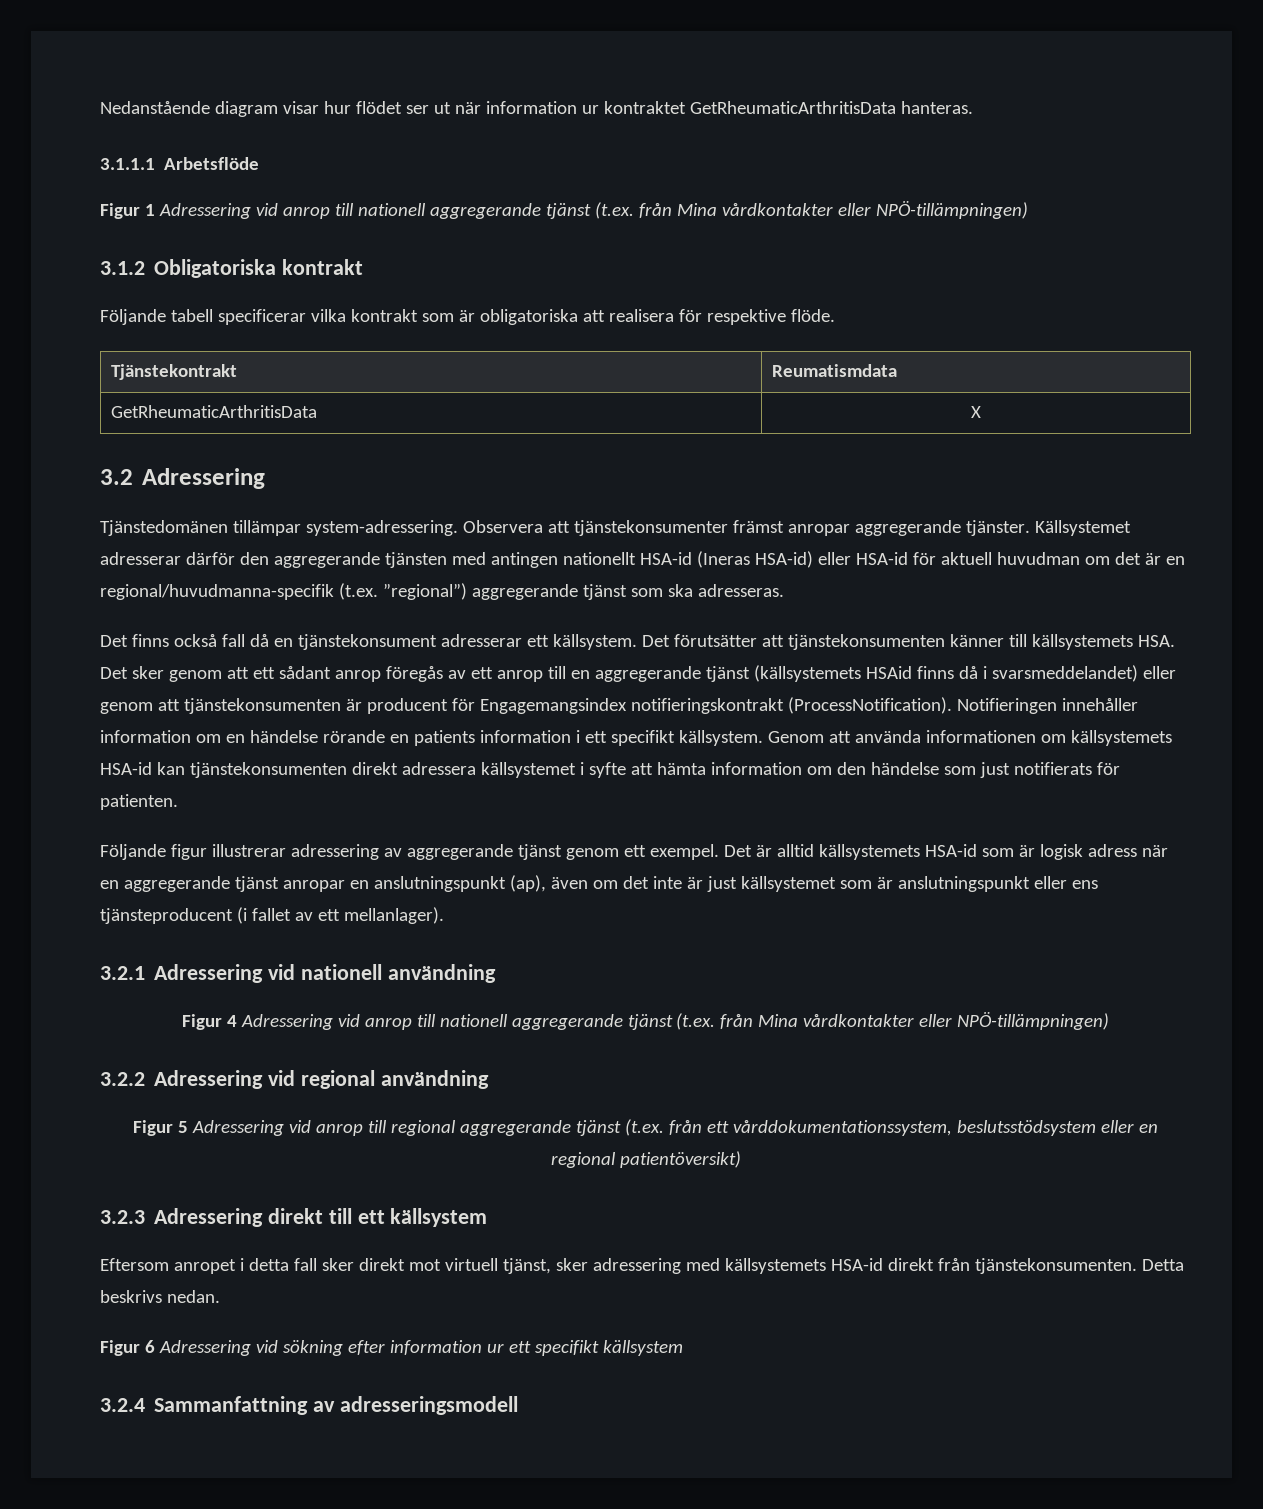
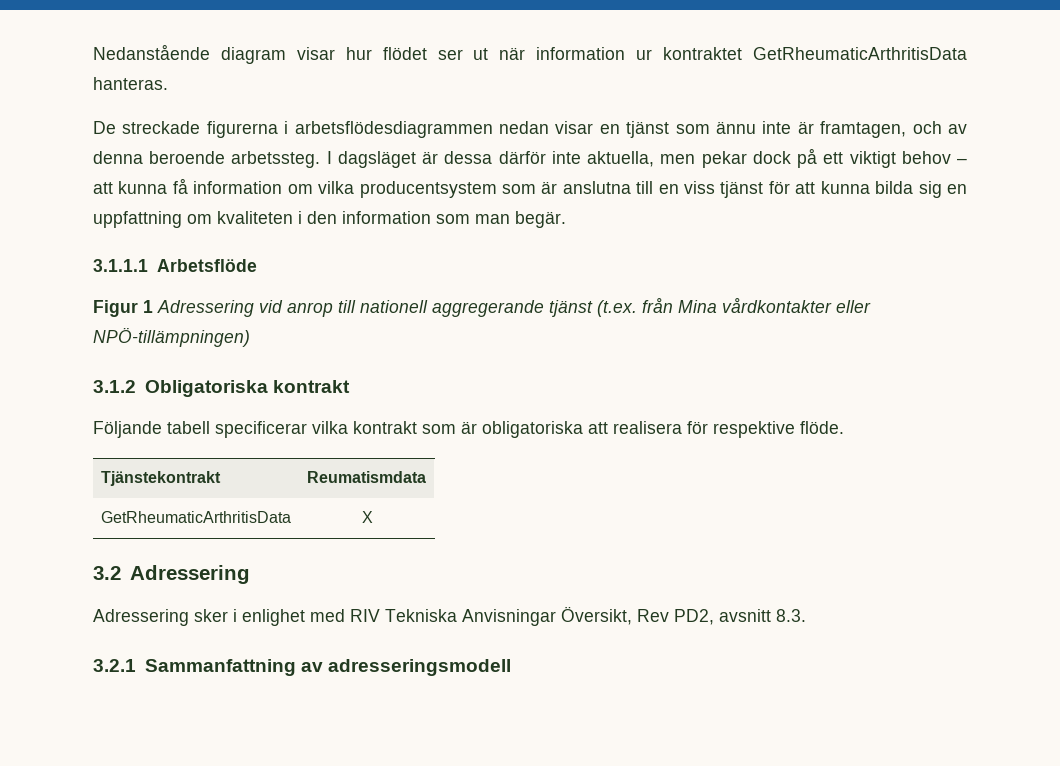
(973, 107) none -> [93,121,967,138] [93,148,968,168] [93,178,968,198] [93,211,566,228] // De streckade figurerna i arbetsflödesdiagrammen nedan visar en tjänst som ännu inte är framtagen, och av denna beroende arbetssteg. I dagsläget är dessa därför inte aktuella, men pekar dock på ett viktigt behov – att kunna få information om vilka producentsystem som är anslutna till en viss tjänst för att kunna bilda sig en uppfattning om kvaliteten i den information som man begär.
[100,520,1131,536] [100,551,1185,568] [100,583,784,600] [100,634,1175,650] [100,665,1176,682] [100,697,1138,714] [100,730,1172,746] [100,762,1120,778] [100,794,178,810] [100,844,1168,860] [100,875,1098,892] [100,907,444,924] [100,964,496,983] [181,1012,1110,1030] [100,1070,489,1089] [133,1119,1158,1136] [550,1151,741,1168] [100,1208,488,1227] [100,1258,1184,1274] [100,1290,220,1303] [100,1340,683,1356] [100,1398,145,1412] Tjänstedomänen tillämpar system-adressering. Observera att tjänstekonsumenter främst anropar aggregerande tjänster. Källsystemet adresserar därför den aggregerande tjänsten med antingen nationellt HSA-id (Ineras HSA-id) eller HSA-id för aktuell huvudman om det är en regional/huvudmanna-specifik (t.ex. ”regional”) aggregerande tjänst som ska adresseras. // Det finns också fall då en tjänstekonsument adresserar ett källsystem. Det förutsätter att tjänstekonsumenten känner till källsystemets HSA. Det sker genom att ett sådant anrop föregås av ett anrop till en aggregerande tjänst (källsystemets HSAid finns då i svarsmeddelandet) eller genom att tjänstekonsumenten är producent för Engagemangsindex notifieringskontrakt (ProcessNotification). Notifieringen innehåller information om en händelse rörande en patients information i ett specifikt källsystem. Genom att använda informationen om källsystemets HSA-id kan tjänstekonsumenten direkt adressera källsystemet i syfte att hämta information om den händelse som just notifierats för patienten. // Följande figur illustrerar adressering av aggregerande tjänst genom ett exempel. Det är alltid källsystemets HSA-id som är logisk adress när en aggregerande tjänst anropar en anslutningspunkt (ap), även om det inte är just källsystemet som är anslutningspunkt eller ens tjänsteproducent (i fallet av ett mellanlager). // 3.2.1 Adressering vid nationell användning // Figur 4 Adressering vid anrop till nationell aggregerande tjänst (t.ex. från Mina vårdkontakter eller NPÖ-tillämpningen) // 3.2.2 Adressering vid regional användning // Figur 5 Adressering vid anrop till regional aggregerande tjänst (t.ex. från ett vårddokumentationssystem, beslutsstödsystem eller en regional patientöversikt) // 3.2.3 Adressering direkt till ett källsystem // Eftersom anropet i detta fall sker direkt mot virtuell tjänst, sker adressering med källsystemets HSA-id direkt från tjänstekonsumenten. Detta beskrivs nedan. // Figur 6 Adressering vid sökning efter information ur ett specifikt källsystem // 3.2.4 -> [93,606,806,626] [93,659,136,672] Adressering sker i enlighet med RIV Tekniska Anvisningar Översikt, Rev PD2, avsnitt 8.3. // 3.2.1

